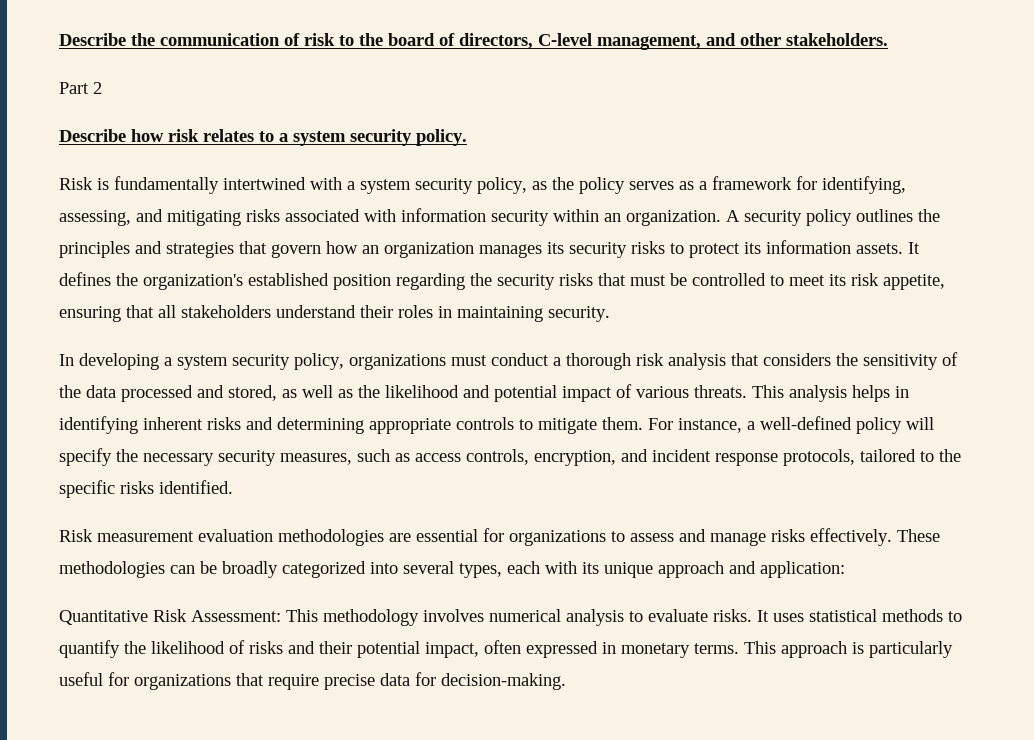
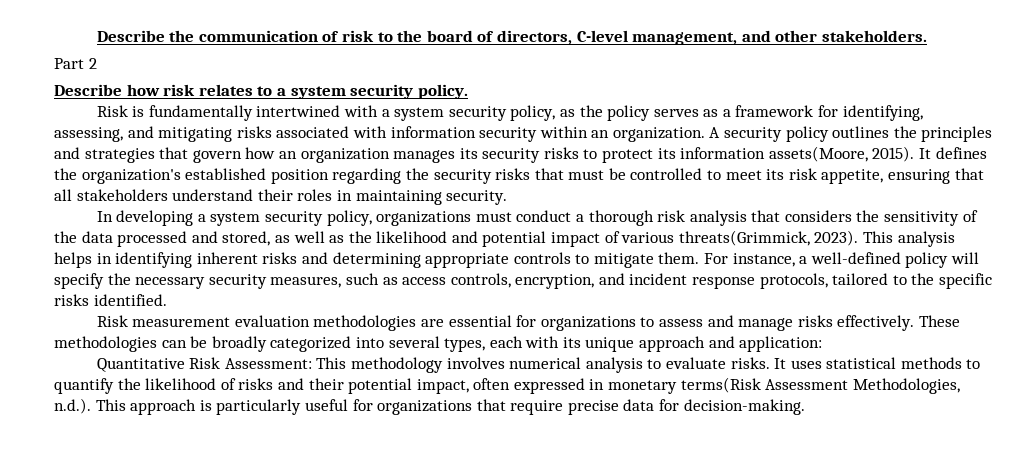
[856,243,903,254] assets. -> [768,146,915,162] assets(Moore, 2015).
[694,385,747,398] threats. -> [678,230,859,246] threats(Grimmick, 2023).
[694,643,739,654] terms. -> [680,377,960,394] [54,398,91,414] terms(Risk Assessment Methodologies, n.d.).

